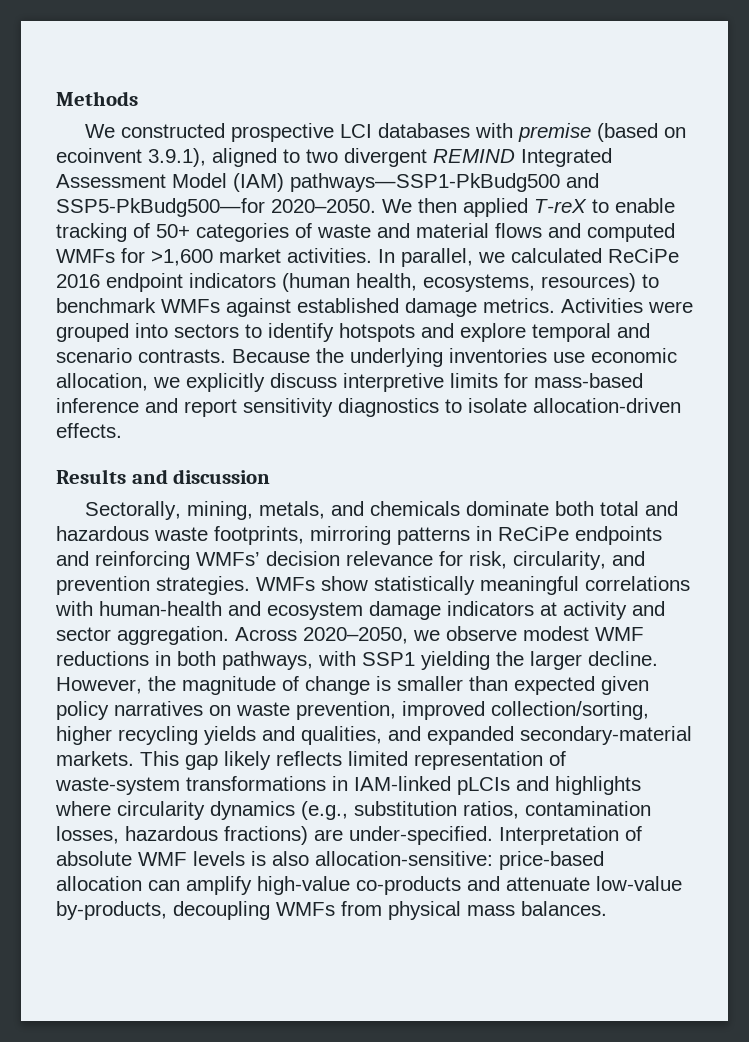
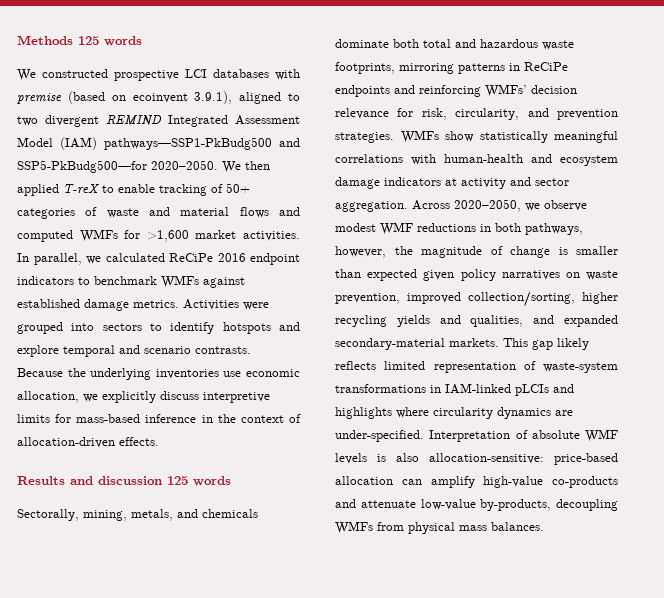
(138, 98) none -> [78,36,142,46] 125 words
[282,273,636,292] (human health, ecosystems, resources) -> (74, 280) none
[145,398,527,417] and report sensitivity diagnostics to isolate -> [201,414,301,423] in the context of
(271, 476) none -> [167,476,231,486] 125 words
[318,651,658,670] [56,677,142,694] with SSP1 yielding the larger decline. However, -> [335,246,386,258] however,
[301,801,651,820] [56,826,308,845] (e.g., substitution ratios, contamination losses, hazardous fractions) -> (551, 413) none

